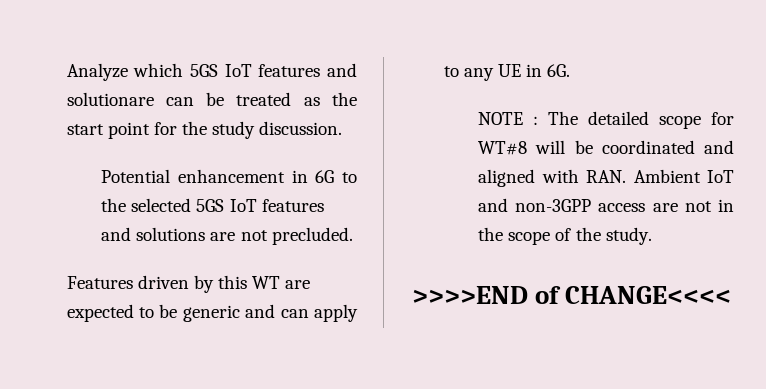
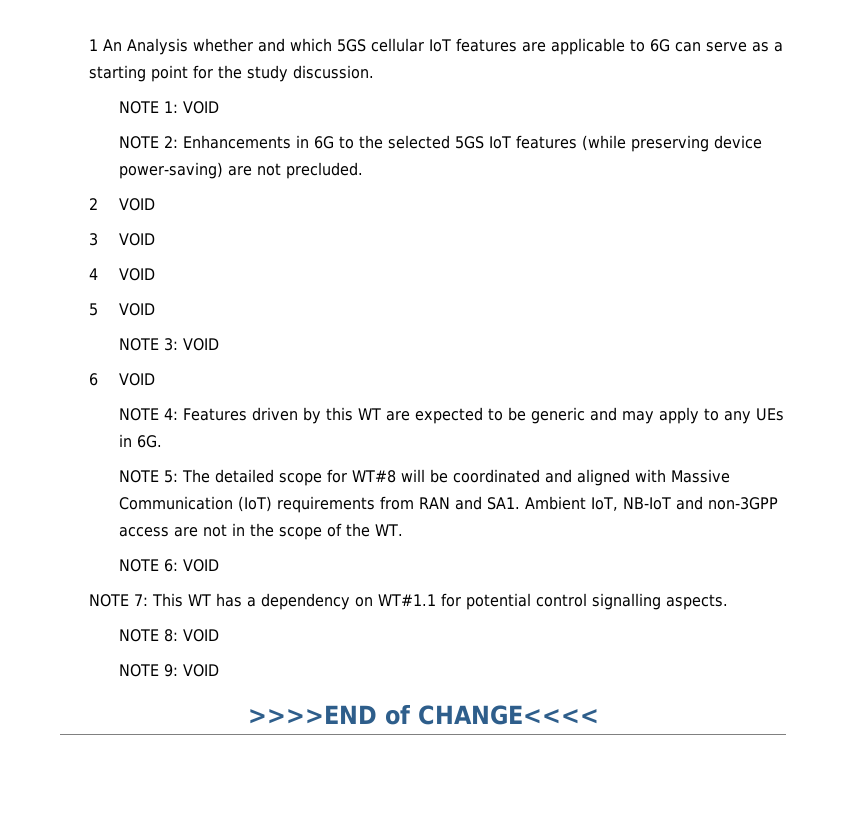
[66,63,128,81] Analyze -> [89,38,286,55] 1 An Analysis whether and
[224,63,358,77] [66,92,357,106] [66,124,104,135] IoT features and solutionare can be treated as the start -> [371,38,784,55] [89,65,147,82] cellular IoT features are applicable to 6G can serve as a starting
[101,169,285,183] Potential enhancement -> [118,101,219,114] [118,135,291,149] NOTE 1: VOID // NOTE 2: Enhancements
[101,227,206,241] and solutions -> [581,135,762,152] [118,162,223,179] (while preserving device power-saving)
(353, 236) none -> [89,198,155,211] [89,233,155,246] [89,268,155,281] [89,303,155,316] [118,338,219,351] [89,373,155,386] [118,408,178,421] 2 VOID // 3 VOID // 4 VOID // 5 VOID // NOTE 3: VOID // 6 VOID // NOTE 4:
[280,309,309,318] can -> [621,411,654,424] may
[497,64,521,77] UE -> [755,408,784,421] UEs
[533,116,539,125] : -> [163,470,178,483] 5:
[586,169,734,183] RAN. Ambient IoT -> [670,469,730,483] [118,496,671,513] Massive Communication (IoT) requirements from RAN and SA1. Ambient IoT, NB-IoT
[605,227,652,245] study. -> [374,524,403,536] [118,559,219,572] [89,593,729,610] [118,629,219,642] [118,664,219,677] WT. // NOTE 6: VOID // NOTE 7: This WT has a dependency on WT#1.1 for potential control signalling aspects. // NOTE 8: VOID // NOTE 9: VOID

